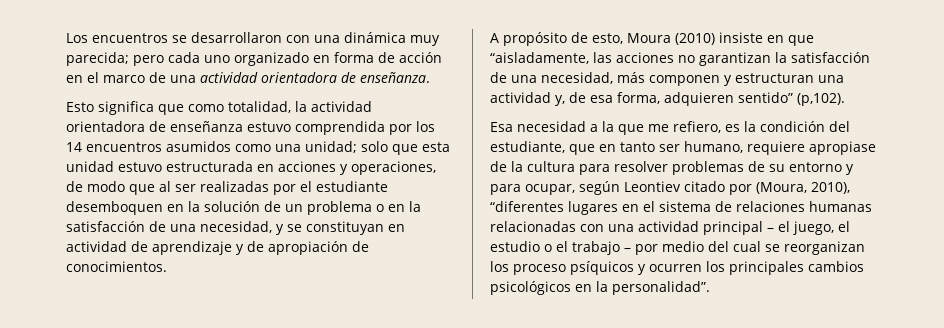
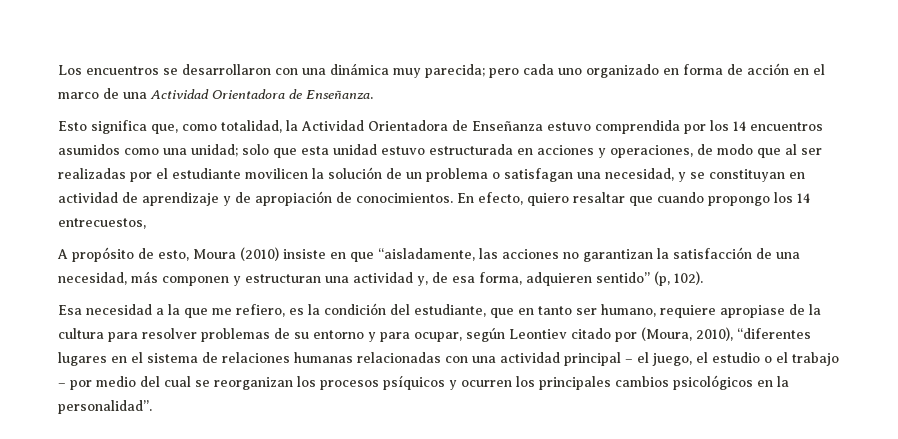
[200,72,430,83] actividad orientadora de enseñanza. -> [150,89,373,99] Actividad Orientadora de Enseñanza.
[158,104,184,115] que -> [151,124,178,134] que,
[311,101,372,112] [66,121,243,132] actividad orientadora de enseñanza -> [301,120,543,131] Actividad Orientadora de Enseñanza
[66,201,184,215] desemboquen en -> [245,168,308,179] movilicen
[388,201,421,212] [66,221,166,232] en la satisfacción de -> [504,168,573,182] satisfagan
(167, 266) none -> [457,192,810,206] [58,218,146,229] En efecto, quiero resaltar que cuando propongo los 14 entrecuestos,
[797,93,845,106] (p,102). -> [654,271,703,286] (p, 102).
[513,264,566,275] proceso -> [320,380,379,390] procesos

